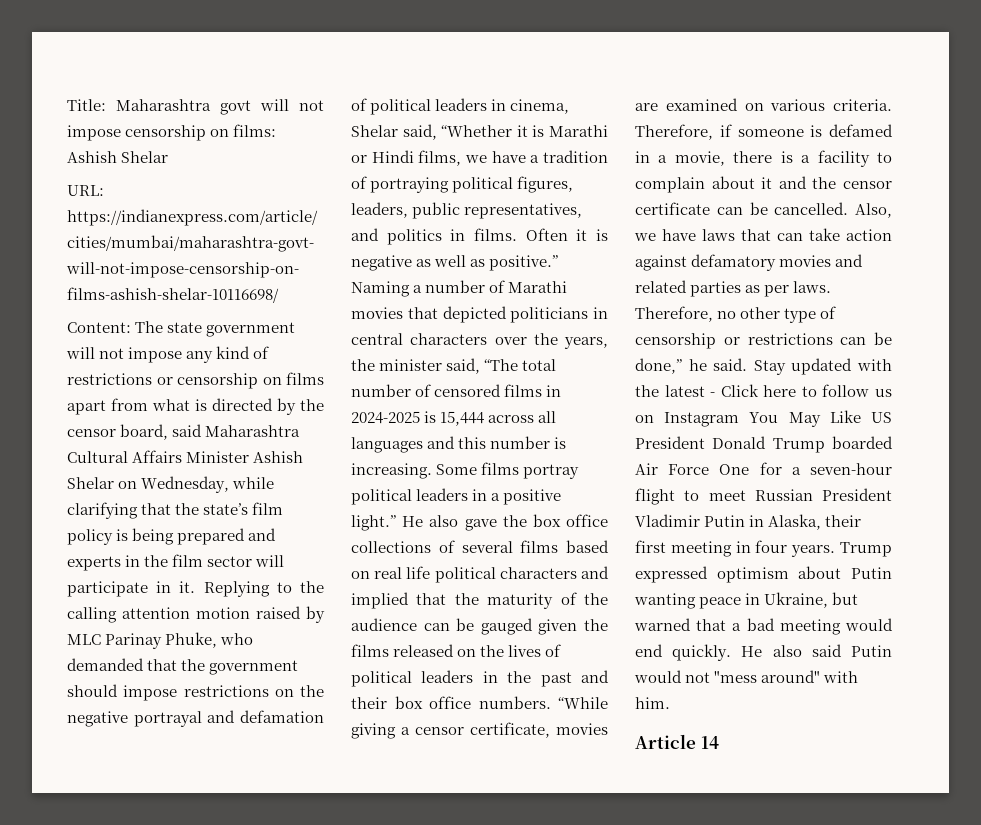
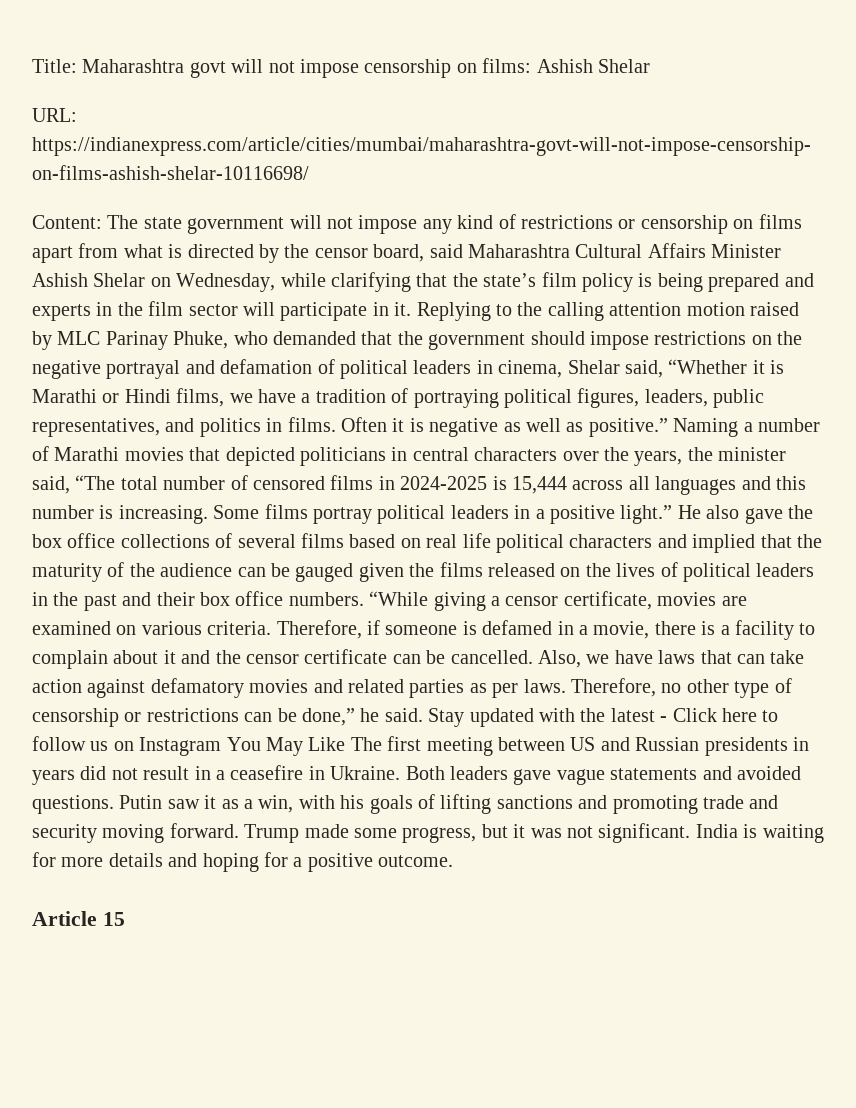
[871,412,892,423] [635,436,893,453] [635,462,892,475] [635,488,892,505] [635,514,862,530] [635,540,892,557] [635,566,892,583] [634,592,859,609] [634,618,893,635] [635,644,892,661] [634,670,859,683] [635,697,670,709] US President Donald Trump boarded Air Force One for a seven-hour flight to meet Russian President Vladimir Putin in Alaska, their first meeting in four years. Trump expressed optimism about Putin wanting peace in Ukraine, but warned that a bad meeting would end quickly. He also said Putin would not "mess around" with him. -> [350,736,809,756] [32,765,801,785] [32,794,779,814] [32,823,824,843] [32,852,454,872] The first meeting between US and Russian presidents in years did not result in a ceasefire in Ukraine. Both leaders gave vague statements and avoided questions. Putin saw it as a win, with his goals of lifting sanctions and promoting trade and security moving forward. Trump made some progress, but it was not significant. India is waiting for more details and hoping for a positive outcome.
[700,736,719,749] 14 -> [102,912,125,926] 15

